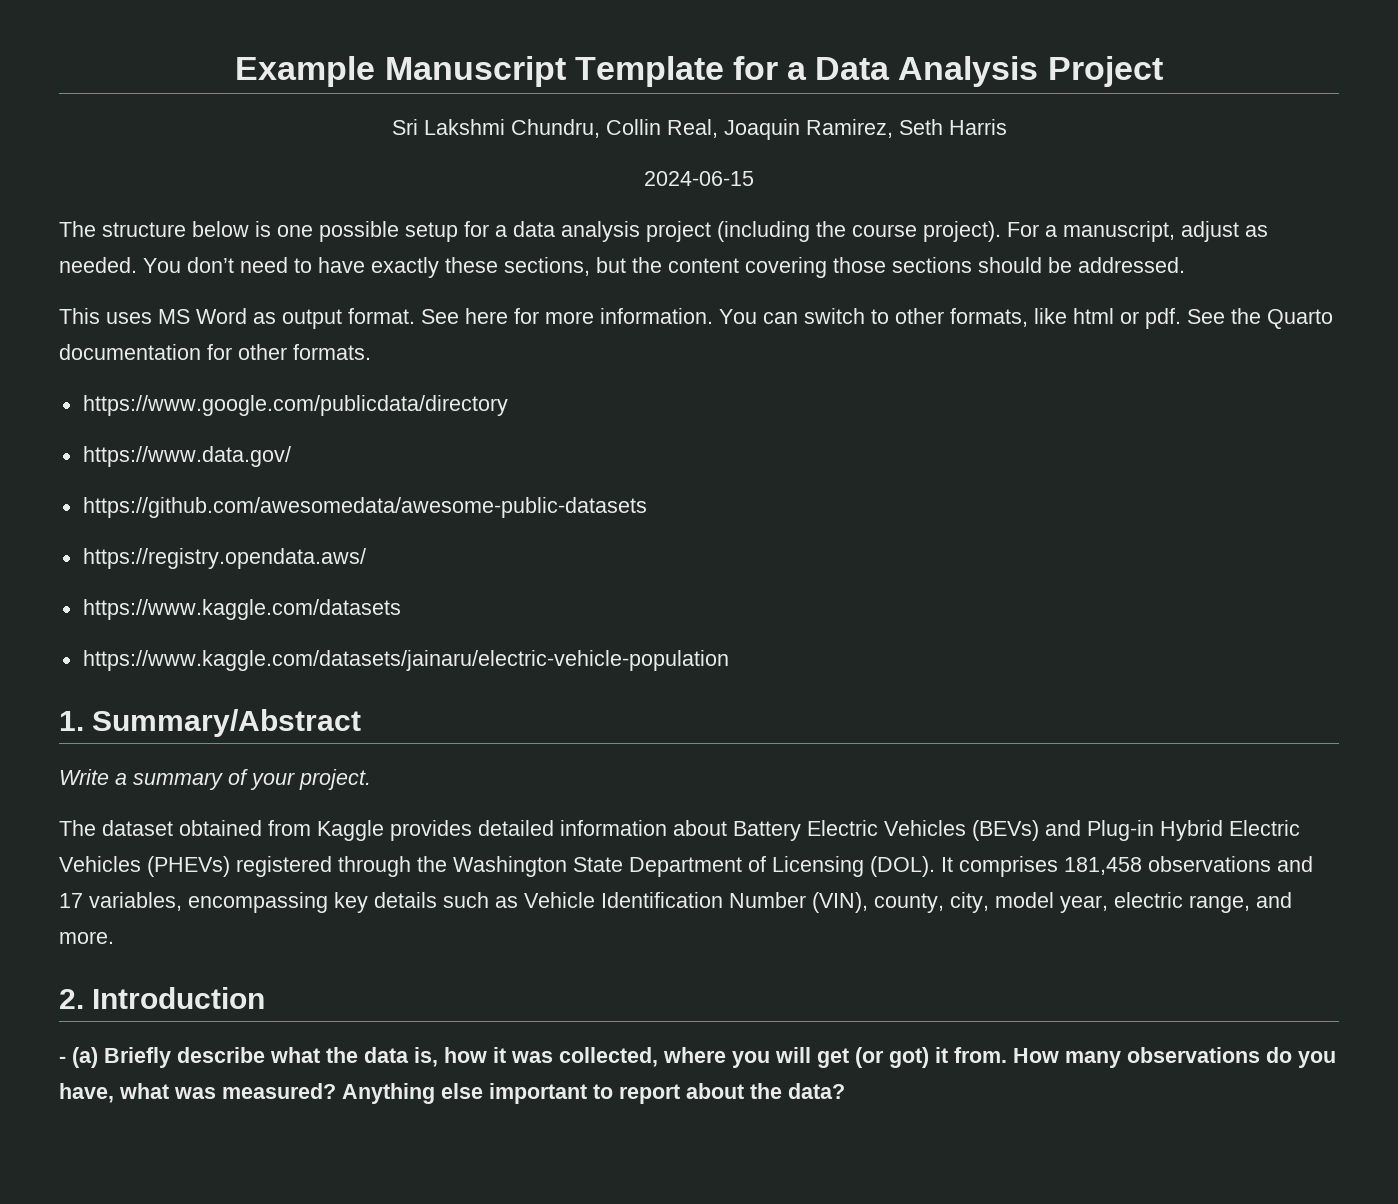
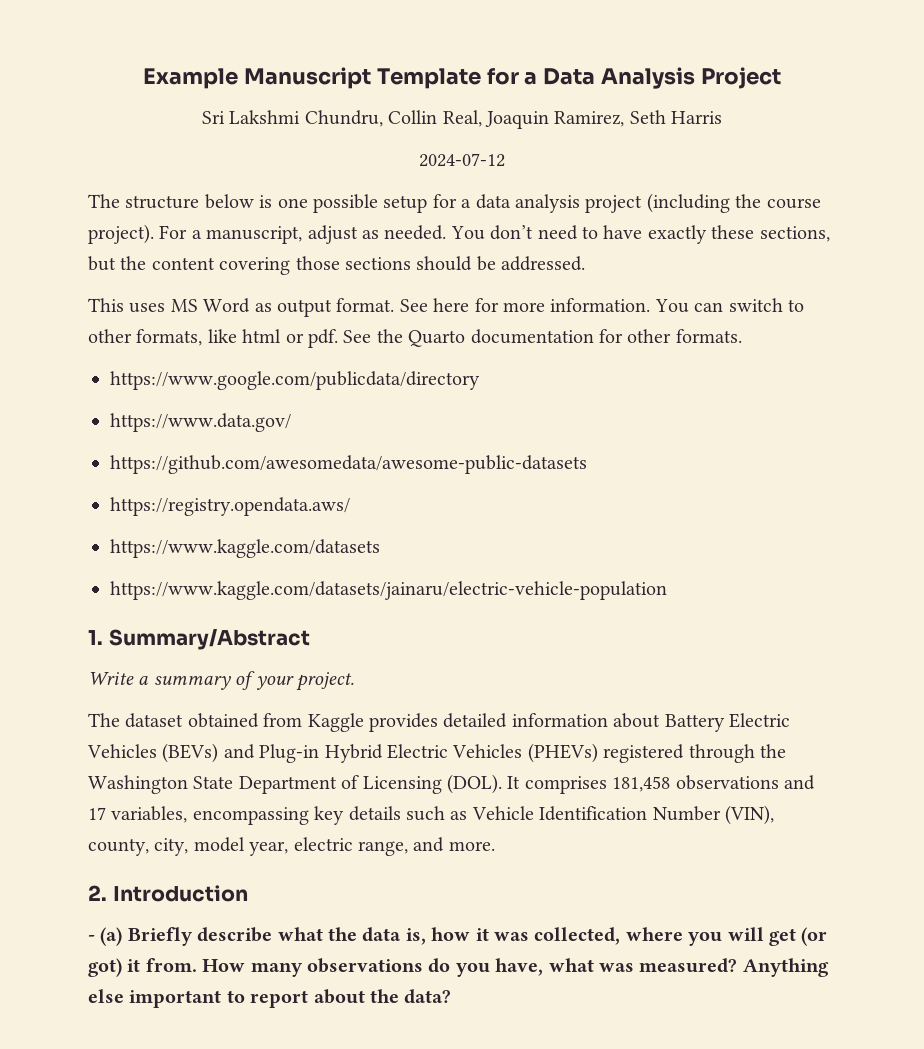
[644,171,754,186] 2024-06-15 -> [419,153,505,167] 2024-07-12

